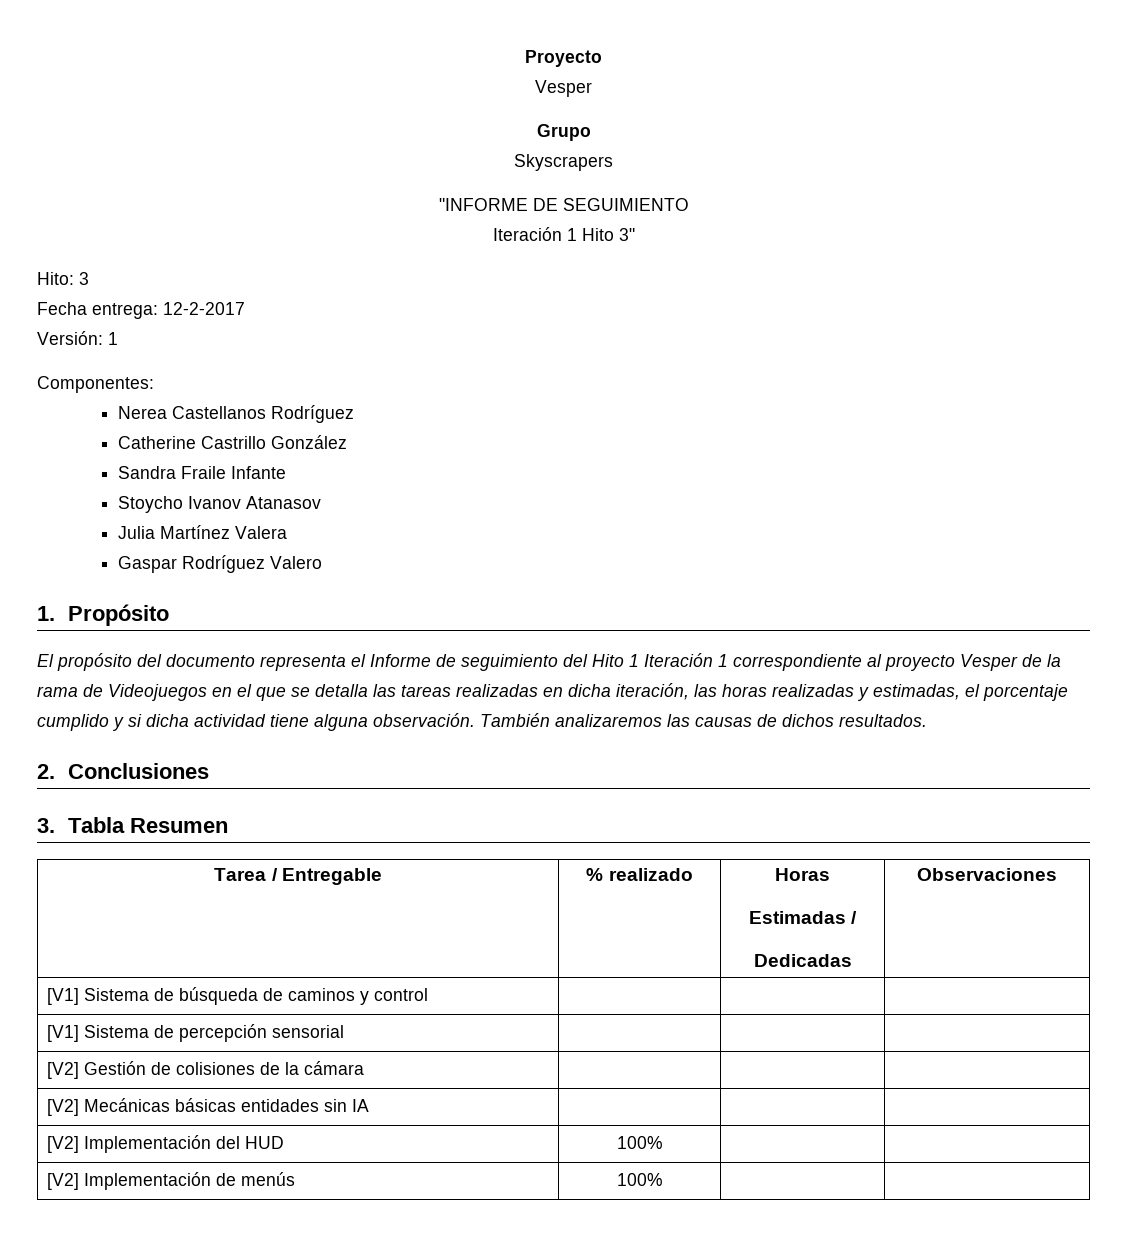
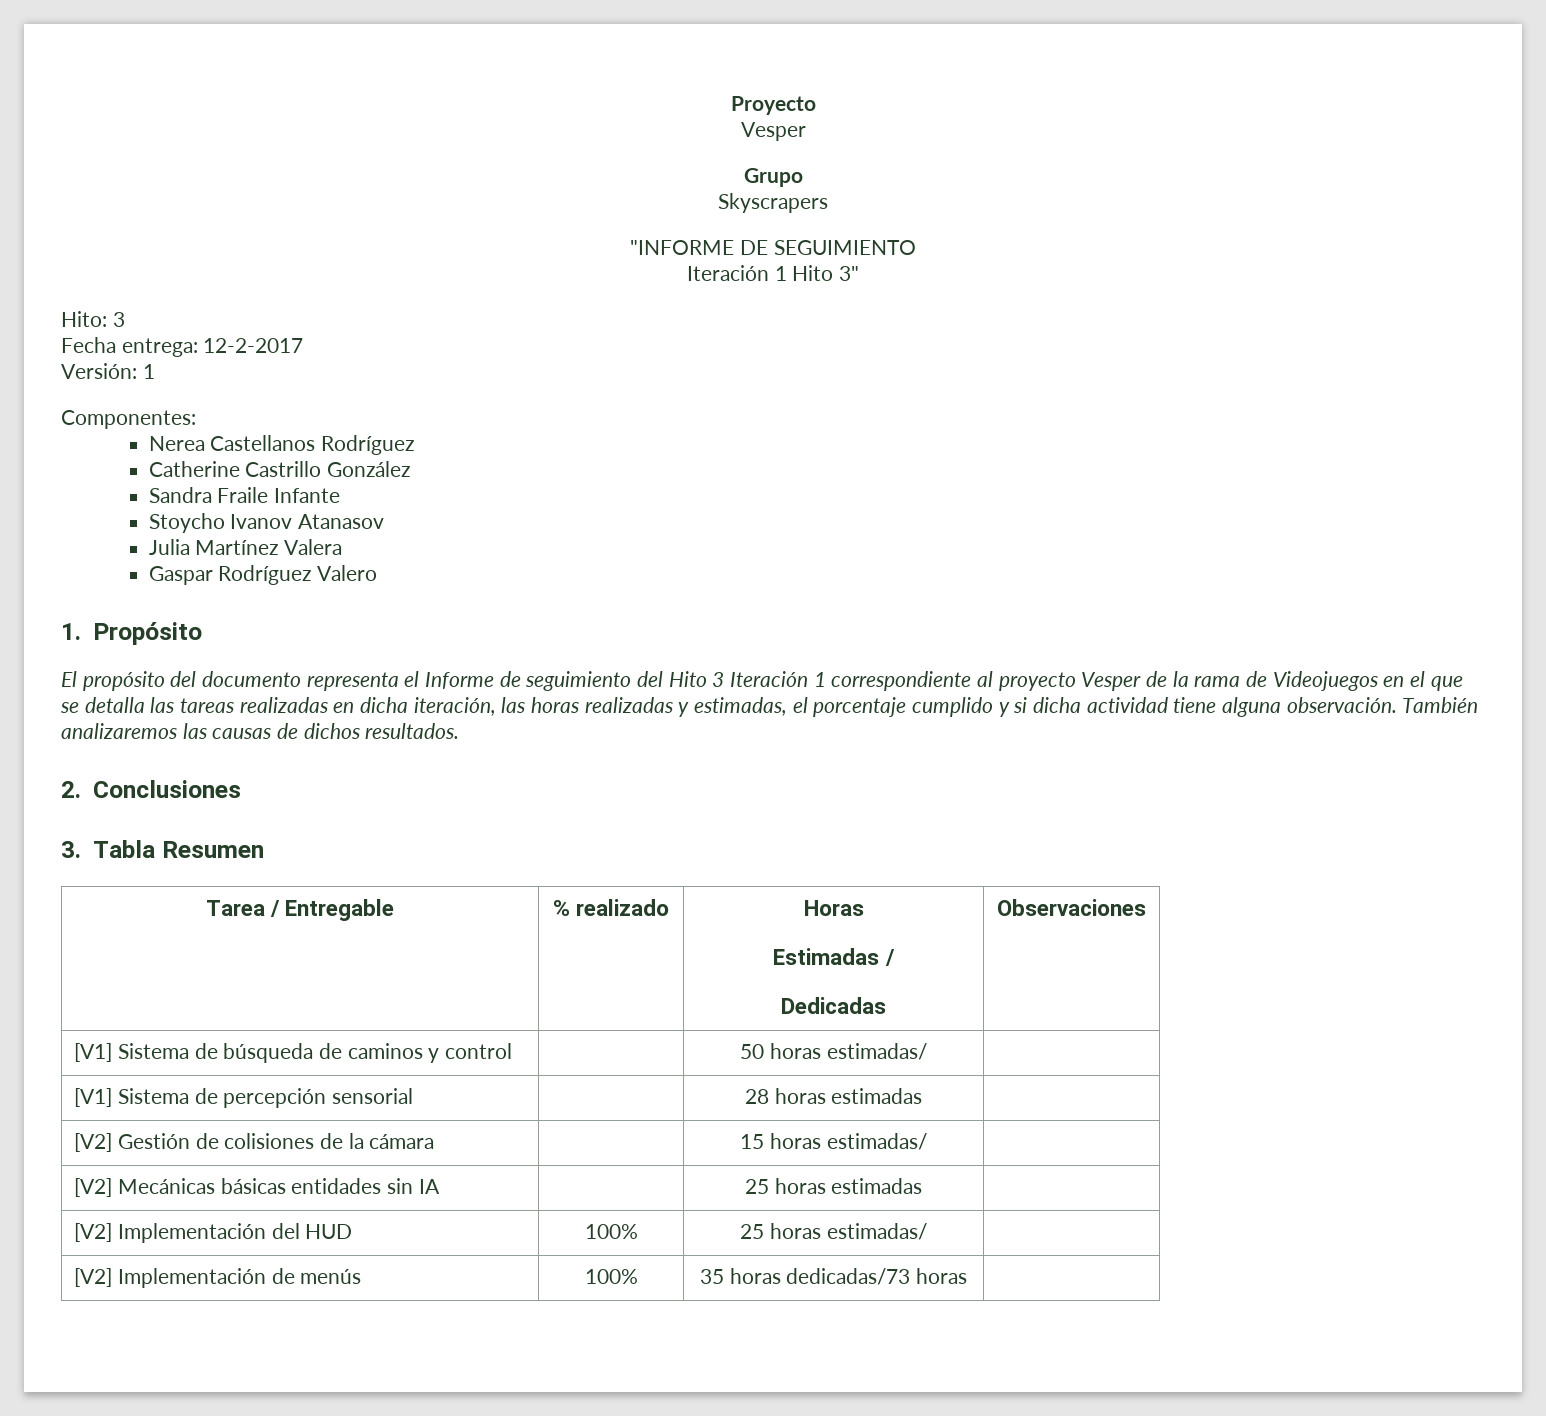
[629,654,639,667] 1 -> [712,672,725,687] 3
(428, 994) none -> [740,1043,927,1060] 50 horas estimadas/
(344, 1031) none -> [744,1088,923,1104] 28 horas estimadas
(364, 1068) none -> [740,1133,927,1150] 15 horas estimadas/
(369, 1105) none -> [744,1178,923,1194] 25 horas estimadas
(663, 1142) none -> [740,1223,927,1240] 25 horas estimadas/
(663, 1179) none -> [699,1268,968,1285] 35 horas dedicadas/73 horas

